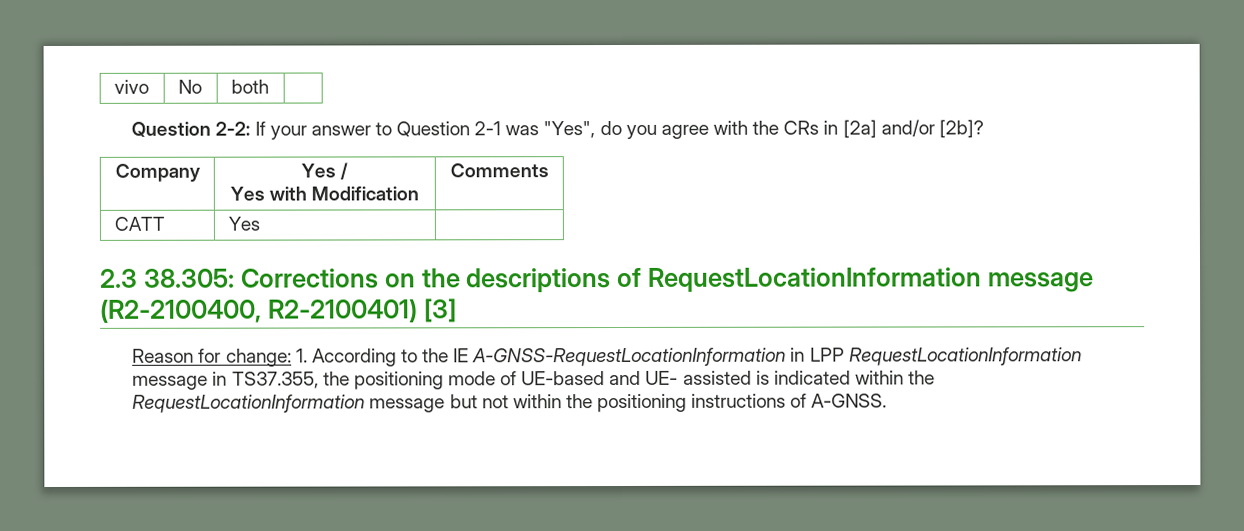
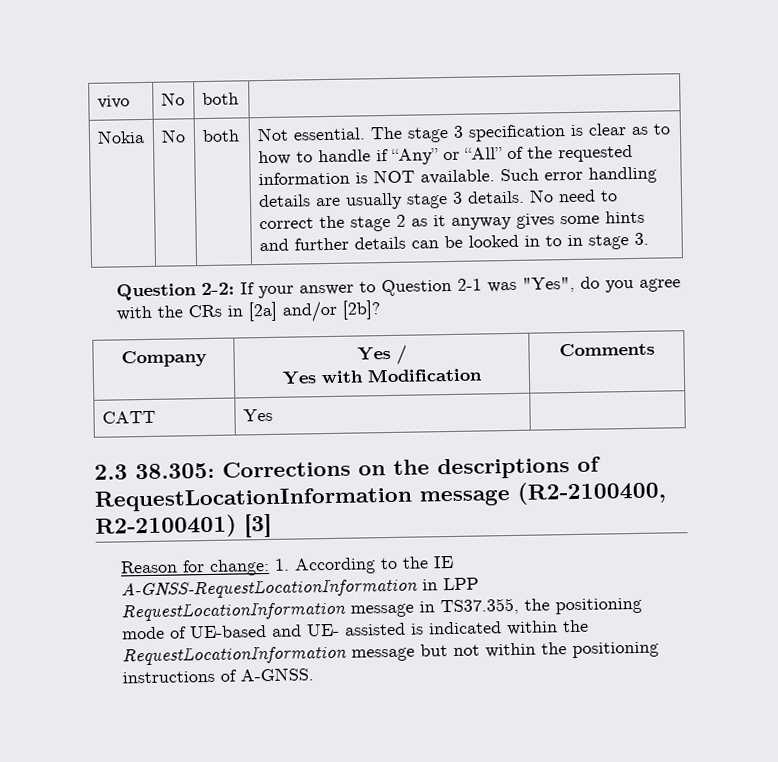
(269, 86) none -> [96,129,145,144] [160,129,186,143] [201,129,240,143] [256,123,670,143] [257,144,633,166] [257,166,657,186] [257,189,618,210] [258,210,645,232] [258,232,649,252] // Nokia | No | both | Not essential. The stage 3 specification is clear as to how to handle if “Any” or “All” of the requested information is NOT available. Such error handling details are usually stage 3 details. No need to correct the stage 2 as it anyway gives some hints and further details can be looked in to in stage 3.

